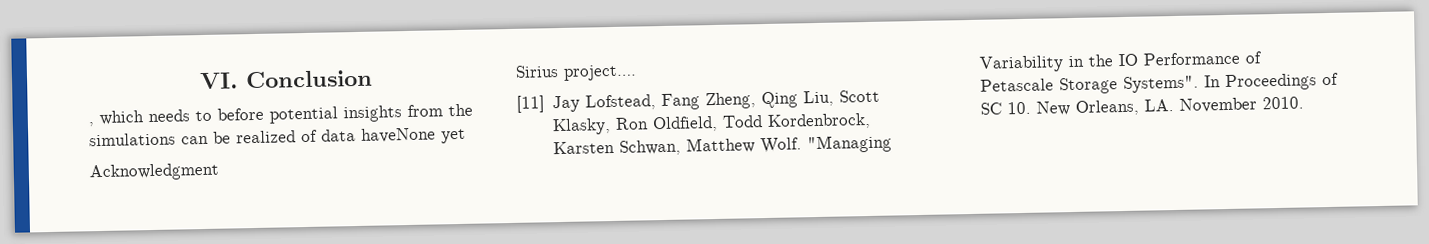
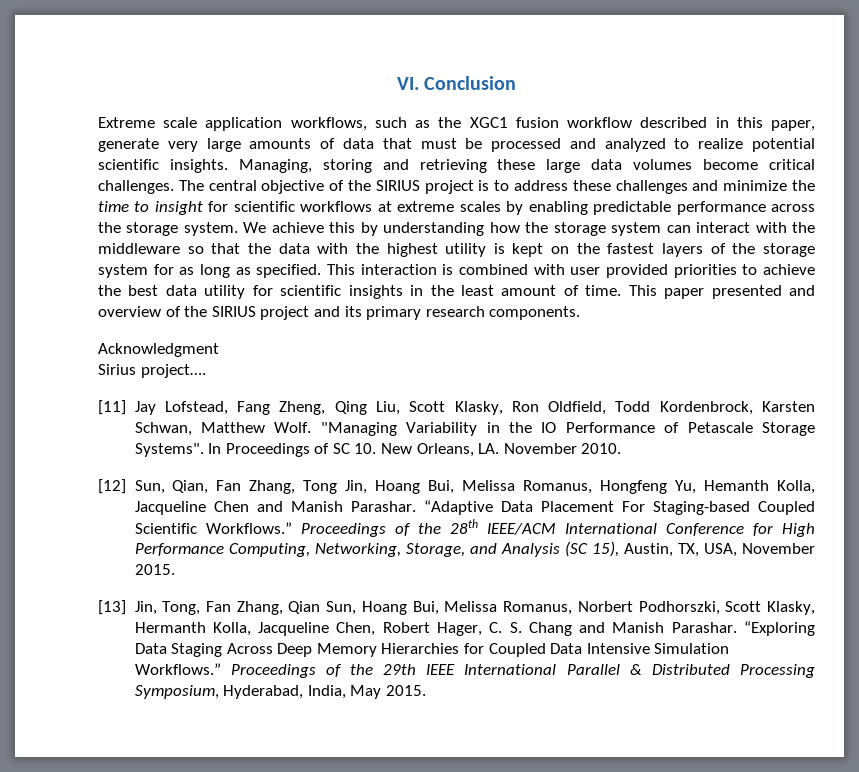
[88,103,473,127] [89,127,466,147] , which needs to before potential insights from the simulations can be realized of data haveNone yet -> [98,117,815,131] [98,138,816,152] [98,159,816,173] [98,180,815,194] [98,201,815,215] [98,222,815,236] [98,243,815,257] [98,264,815,278] [98,285,815,299] [98,306,581,320] Extreme scale application workflows, such as the XGC1 fusion workflow described in this paper, generate very large amounts of data that must be processed and analyzed to realize potential scientific insights. Managing, storing and retrieving these large data volumes become critical challenges. The central objective of the SIRIUS project is to address these challenges and minimize the time to insight for scientific workflows at extreme scales by enabling predictable performance across the storage system. We achieve this by understanding how the storage system can interact with the middleware so that the data with the highest utility is kept on the fastest layers of the storage system for as long as specified. This interaction is combined with user provided priorities to achieve the best data utility for scientific insights in the least amount of time. This paper presented and overview of the SIRIUS project and its primary research components.
(1305, 103) none -> [98,479,815,494] [134,500,815,515] [134,519,815,537] [134,541,815,557] [134,564,175,575] [98,600,815,615] [134,621,815,636] [134,643,730,657] [134,663,815,678] [134,685,426,699] // [12] Sun, Qian, Fan Zhang, Tong Jin, Hoang Bui, Melissa Romanus, Hongfeng Yu, Hemanth Kolla, Jacqueline Chen and Manish Parashar. “Adaptive Data Placement For Staging-based Coupled Scientific Workflows.” Proceedings of the 28th IEEE/ACM International Conference for High Performance Computing, Networking, Storage, and Analysis (SC 15), Austin, TX, USA, November 2015. // [13] Jin, Tong, Fan Zhang, Qian Sun, Hoang Bui, Melissa Romanus, Norbert Podhorszki, Scott Klasky, Hermanth Kolla, Jacqueline Chen, Robert Hager, C. S. Chang and Manish Parashar. “Exploring Data Staging Across Deep Memory Hierarchies for Coupled Data Intensive Simulation Workflows.” Proceedings of the 29th IEEE International Parallel & Distributed Processing Symposium, Hyderabad, India, May 2015.

